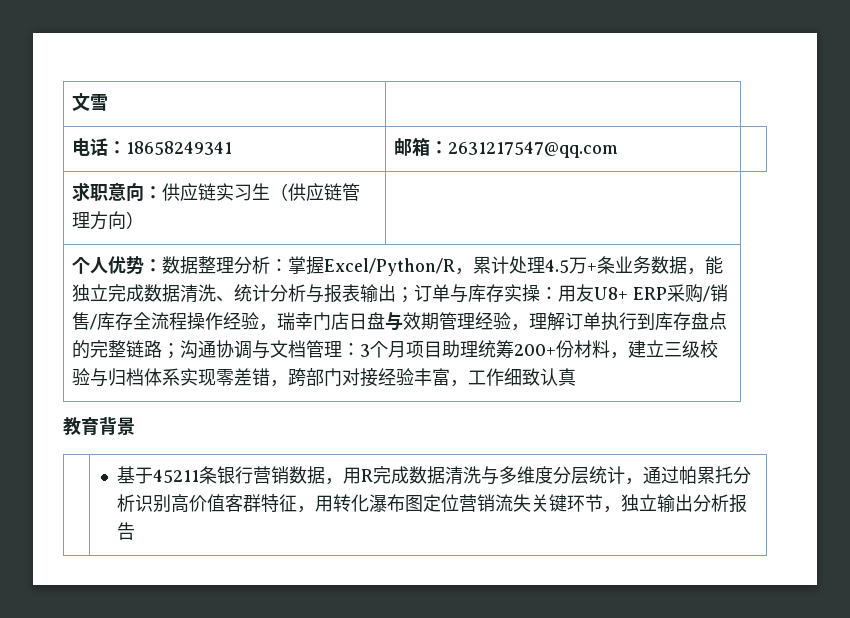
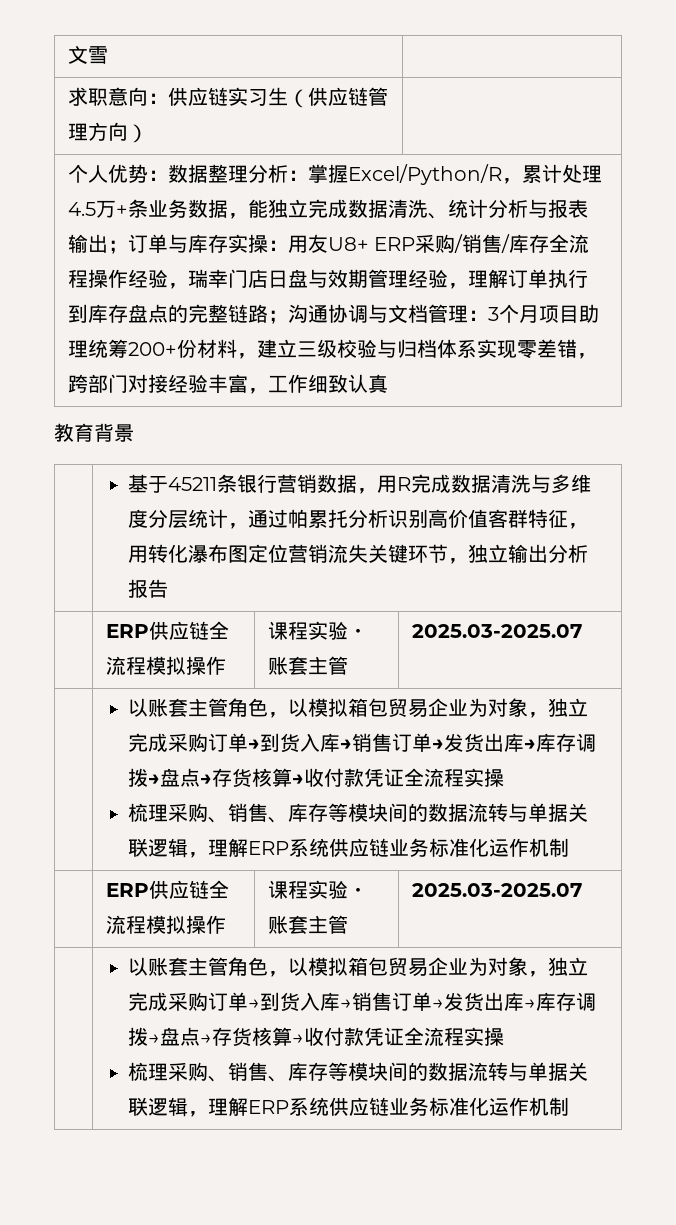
[71,138,232,156] [393,138,618,158] // 电话：18658249341 | 邮箱：2631217547@qq.com | -> (109, 55) none
(136, 531) none -> [106,621,230,640] [106,656,227,675] [268,621,369,640] [268,656,349,675] [412,624,583,638] [128,698,589,718] [128,733,597,753] [128,768,505,788] [128,803,589,823] [128,838,570,858] [106,880,230,899] [106,915,227,934] [268,880,369,899] [268,915,349,934] [412,883,583,897] [128,957,589,977] [128,992,597,1012] [128,1027,505,1047] [128,1062,589,1082] [128,1097,570,1117] // | ERP供应链全流程模拟操作 | 课程实验・账套主管 | 2025.03-2025.07 // | 以账套主管角色，以模拟箱包贸易企业为对象，独立完成采购订单→到货入库→销售订单→发货出库→库存调拨→盘点→存货核算→收付款凭证全流程实操 // 梳理采购、销售、库存等模块间的数据流转与单据关联逻辑，理解ERP系统供应链业务标准化运作机制 // | ERP供应链全流程模拟操作 | 课程实验・账套主管 | 2025.03-2025.07 // | 以账套主管角色，以模拟箱包贸易企业为对象，独立完成采购订单→到货入库→销售订单→发货出库→库存调拨→盘点→存货核算→收付款凭证全流程实操 // 梳理采购、销售、库存等模块间的数据流转与单据关联逻辑，理解ERP系统供应链业务标准化运作机制

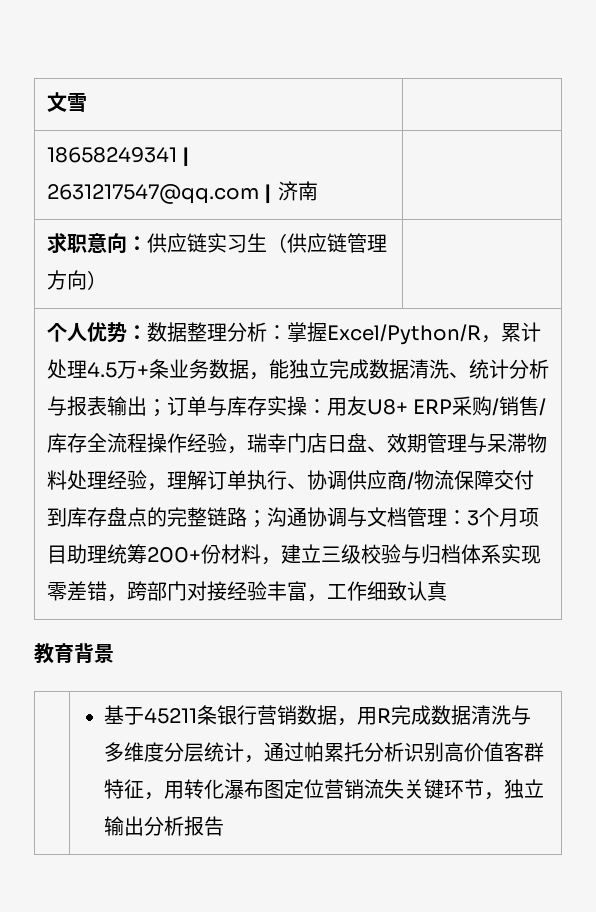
(109, 55) none -> [46,147,191,167] [46,181,318,204] // 18658249341 | 2631217547@qq.com | 济南 |
[308,269,329,288] 与 -> [366,446,387,452] 、
(409, 279) none -> [466,433,547,453] [46,470,107,490] 与呆滞物料处理
(589, 278) none -> [286,470,534,490] 、协调供应商/物流保障交付
[106,621,230,640] [106,656,227,675] [268,621,369,640] [268,656,349,675] [412,624,583,638] [128,698,589,718] [128,733,597,753] [128,768,505,788] [128,803,589,823] [128,838,570,858] [106,880,230,899] [106,915,227,934] [268,880,369,899] [268,915,349,934] [412,883,583,897] [128,957,589,977] [128,992,597,1012] [128,1027,505,1047] [128,1062,589,1082] [128,1097,570,1117] // | ERP供应链全流程模拟操作 | 课程实验・账套主管 | 2025.03-2025.07 // | 以账套主管角色，以模拟箱包贸易企业为对象，独立完成采购订单→到货入库→销售订单→发货出库→库存调拨→盘点→存货核算→收付款凭证全流程实操 // 梳理采购、销售、库存等模块间的数据流转与单据关联逻辑，理解ERP系统供应链业务标准化运作机制 // | ERP供应链全流程模拟操作 | 课程实验・账套主管 | 2025.03-2025.07 // | 以账套主管角色，以模拟箱包贸易企业为对象，独立完成采购订单→到货入库→销售订单→发货出库→库存调拨→盘点→存货核算→收付款凭证全流程实操 // 梳理采购、销售、库存等模块间的数据流转与单据关联逻辑，理解ERP系统供应链业务标准化运作机制 -> (224, 826) none

